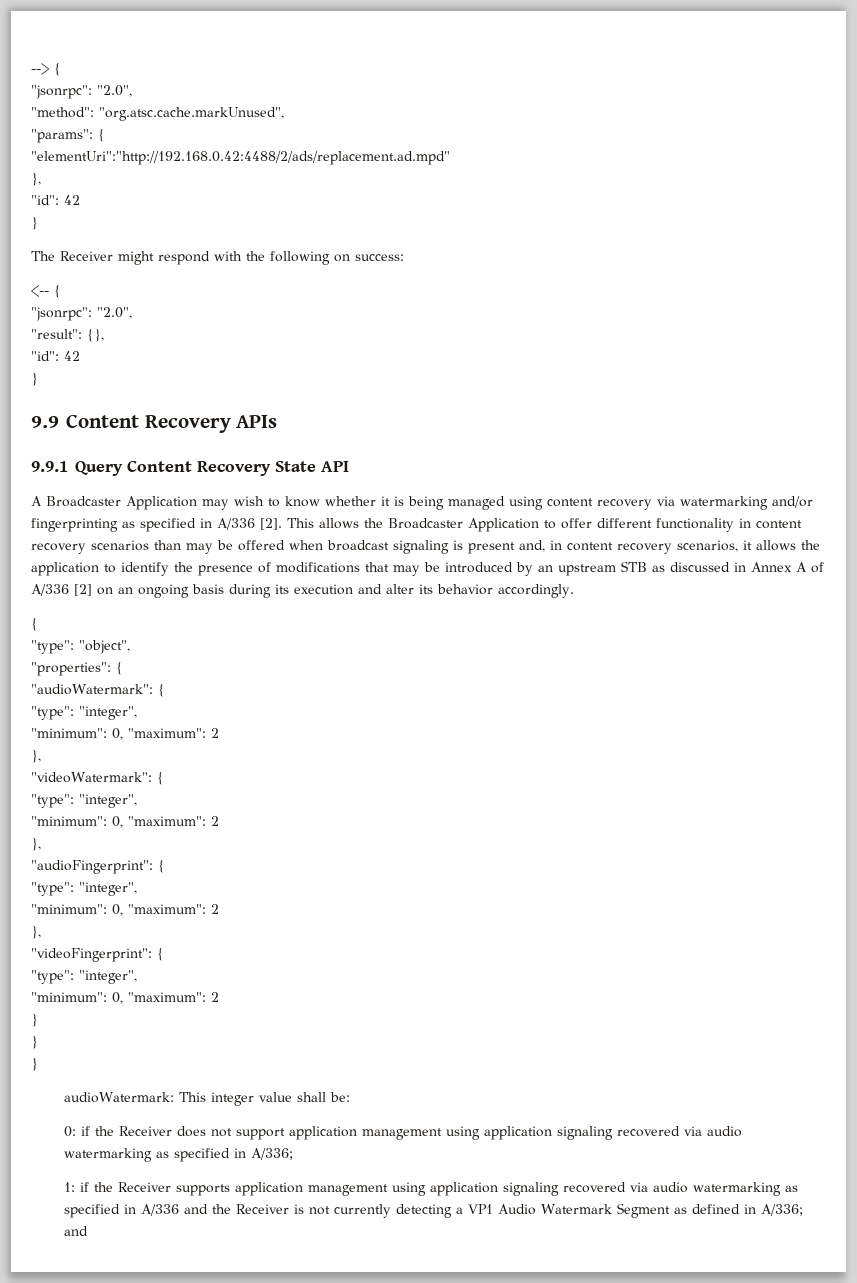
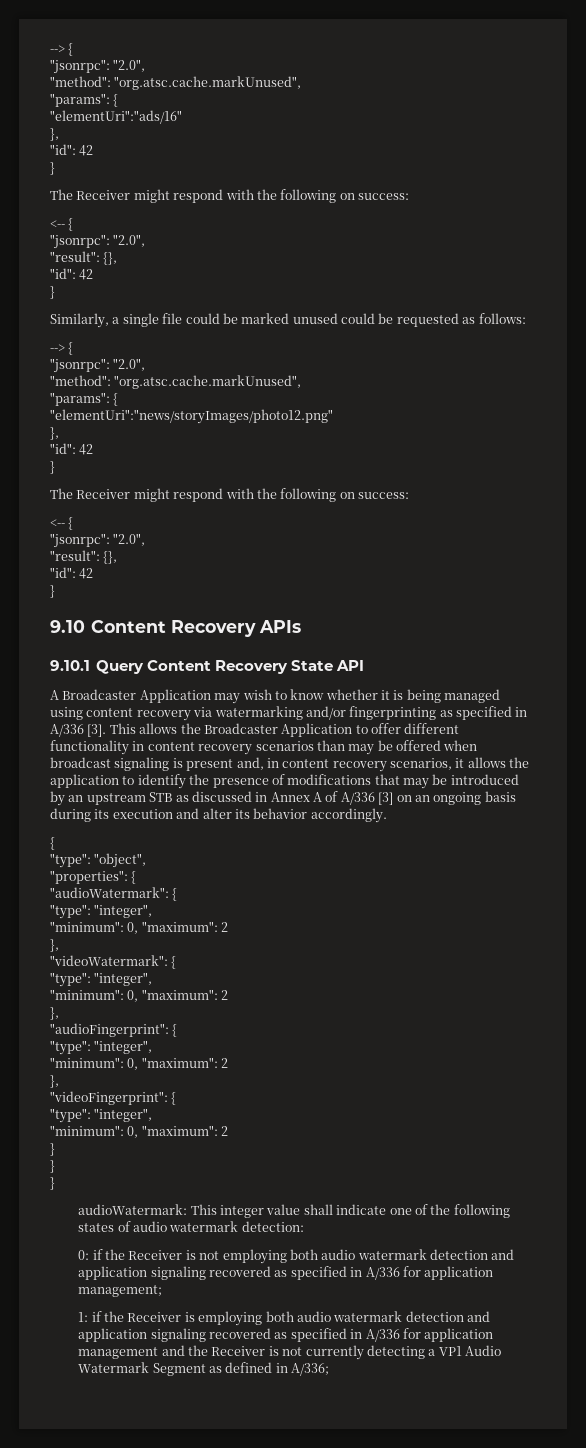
[31,63,61,76] [31,85,132,99] [31,107,284,121] [31,129,105,143] [31,151,450,165] --> { // "jsonrpc": "2.0", // "method": "org.atsc.cache.markUnused", // "params": { // "elementUri":"http://192.168.0.42:4488/2/ads/replacement.ad.mpd" -> [50,43,74,56] [50,59,146,74] [50,76,302,90] [50,93,119,107] [50,110,182,124] [50,128,59,141] [50,144,94,156] [50,162,55,175] [50,189,409,203] [50,218,74,231] [50,234,146,249] [50,251,118,265] [50,268,94,280] [50,286,55,299] [50,313,526,328] [50,342,74,355] [50,358,146,373] [50,375,302,389] [50,392,119,406] [50,409,333,424] --> { // "jsonrpc": "2.0", // "method": "org.atsc.cache.markUnused", // "params": { // "elementUri":"ads/16" // }, // "id": 42 // } // The Receiver might respond with the following on success: // <-- { // "jsonrpc": "2.0", // "result": {}, // "id": 42 // } // Similarly, a single file could be marked unused could be requested as follows: // --> { // "jsonrpc": "2.0", // "method": "org.atsc.cache.markUnused", // "params": { // "elementUri":"news/storyImages/photo12.png"
[31,416,59,428] 9.9 -> [50,620,85,633] 9.10
[31,461,68,472] 9.9.1 -> [50,660,90,671] 9.10.1
[260,518,282,530] [2]. -> [87,724,107,737] [3].
[74,584,92,596] [2] -> [378,792,394,805] [3]
[330,1092,351,1102] [64,1126,743,1140] [64,1148,294,1162] [64,1182,799,1196] [64,1204,180,1218] be: // 0: if the Receiver does not support application management using application signaling recovered via audio watermarking as specified in A/336; // 1: if the Receiver supports application management using application signaling recovered via audio watermarking as specified in A/336 -> [336,1204,510,1218] [78,1221,304,1232] [78,1249,515,1264] [78,1266,494,1280] [78,1285,163,1297] [78,1311,491,1326] [78,1328,494,1342] [78,1347,159,1359] indicate one of the following states of audio watermark detection: // 0: if the Receiver is not employing both audio watermark detection and application signaling recovered as specified in A/336 for application management; // 1: if the Receiver is employing both audio watermark detection and application signaling recovered as specified in A/336 for application management
[64,1226,89,1236] and -> (330, 1369) none

